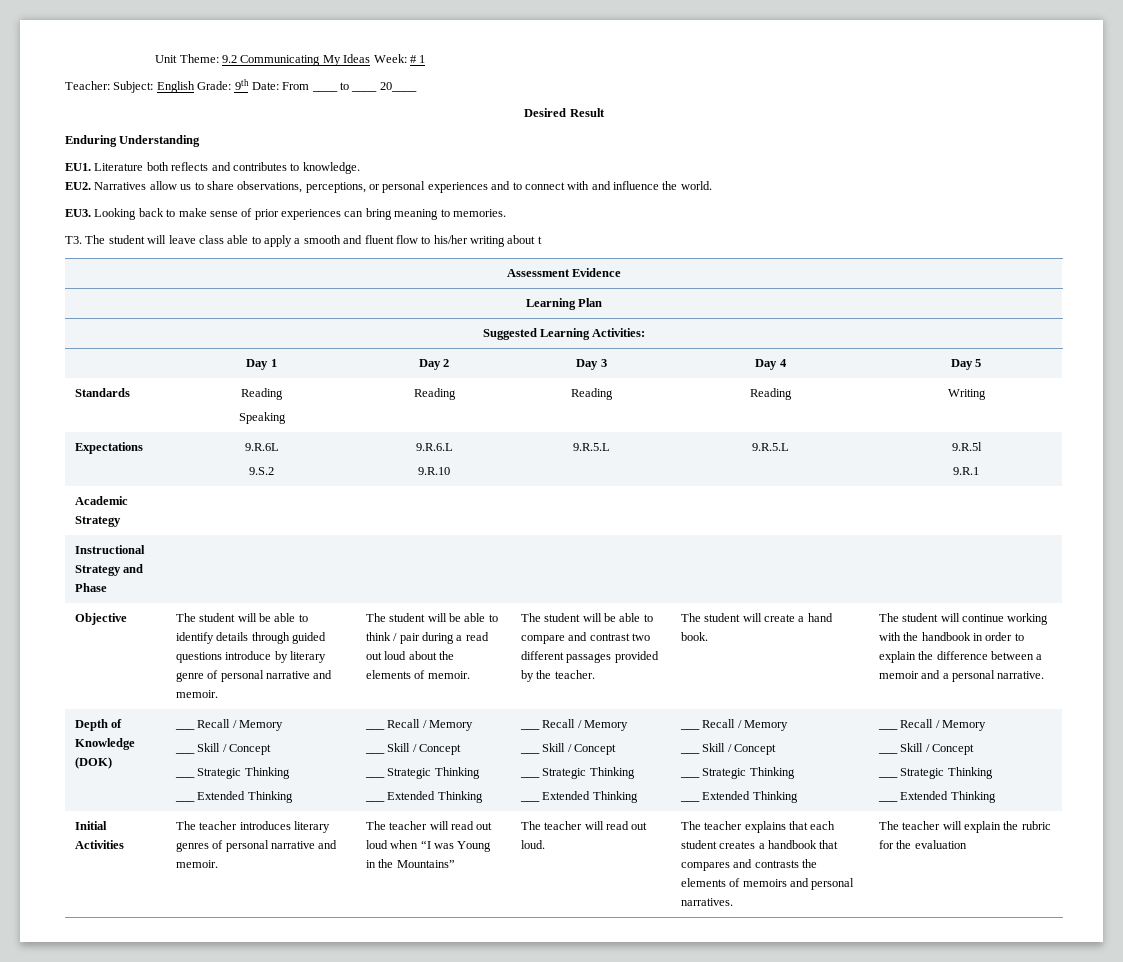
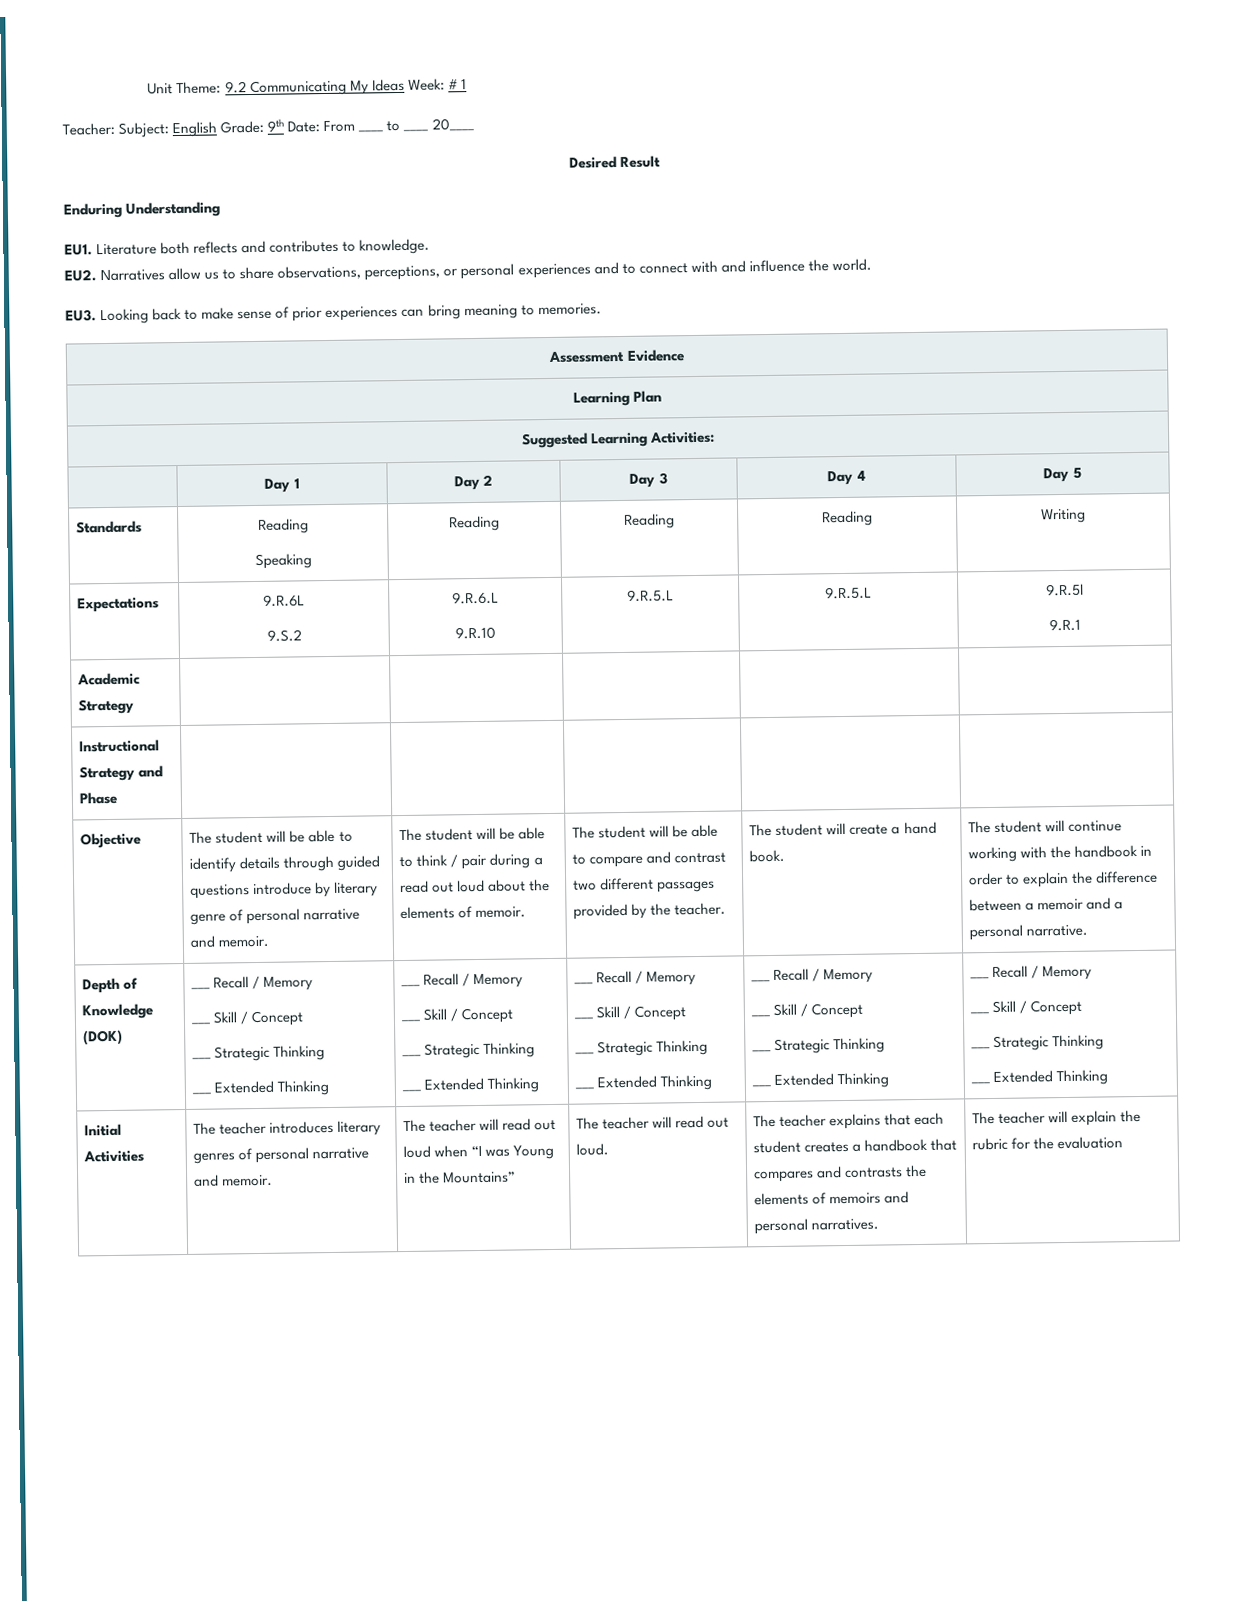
[65,235,542,247] // T3. The student will leave class able to apply a smooth and fluent flow to his/her writing about t -> (602, 309) none

